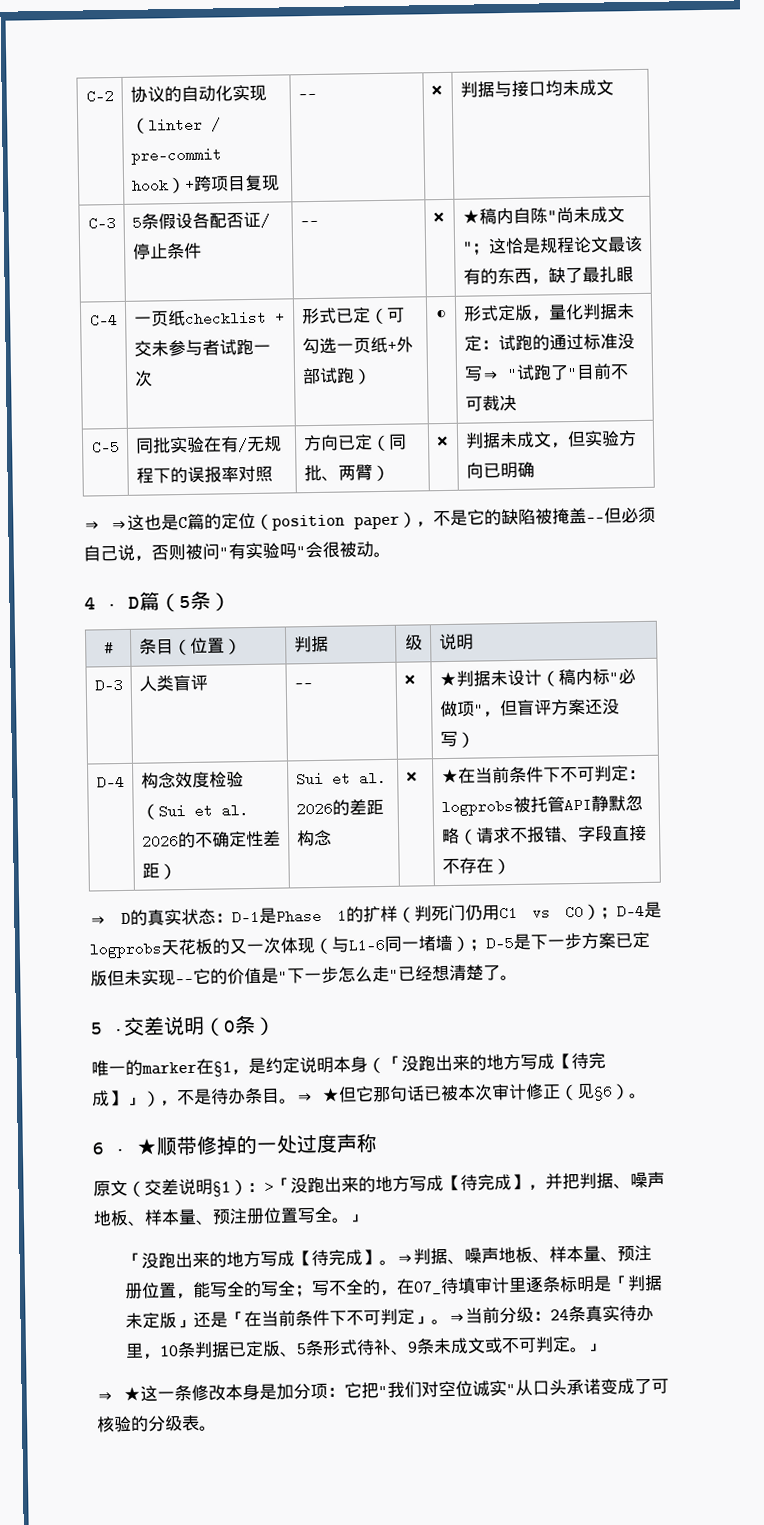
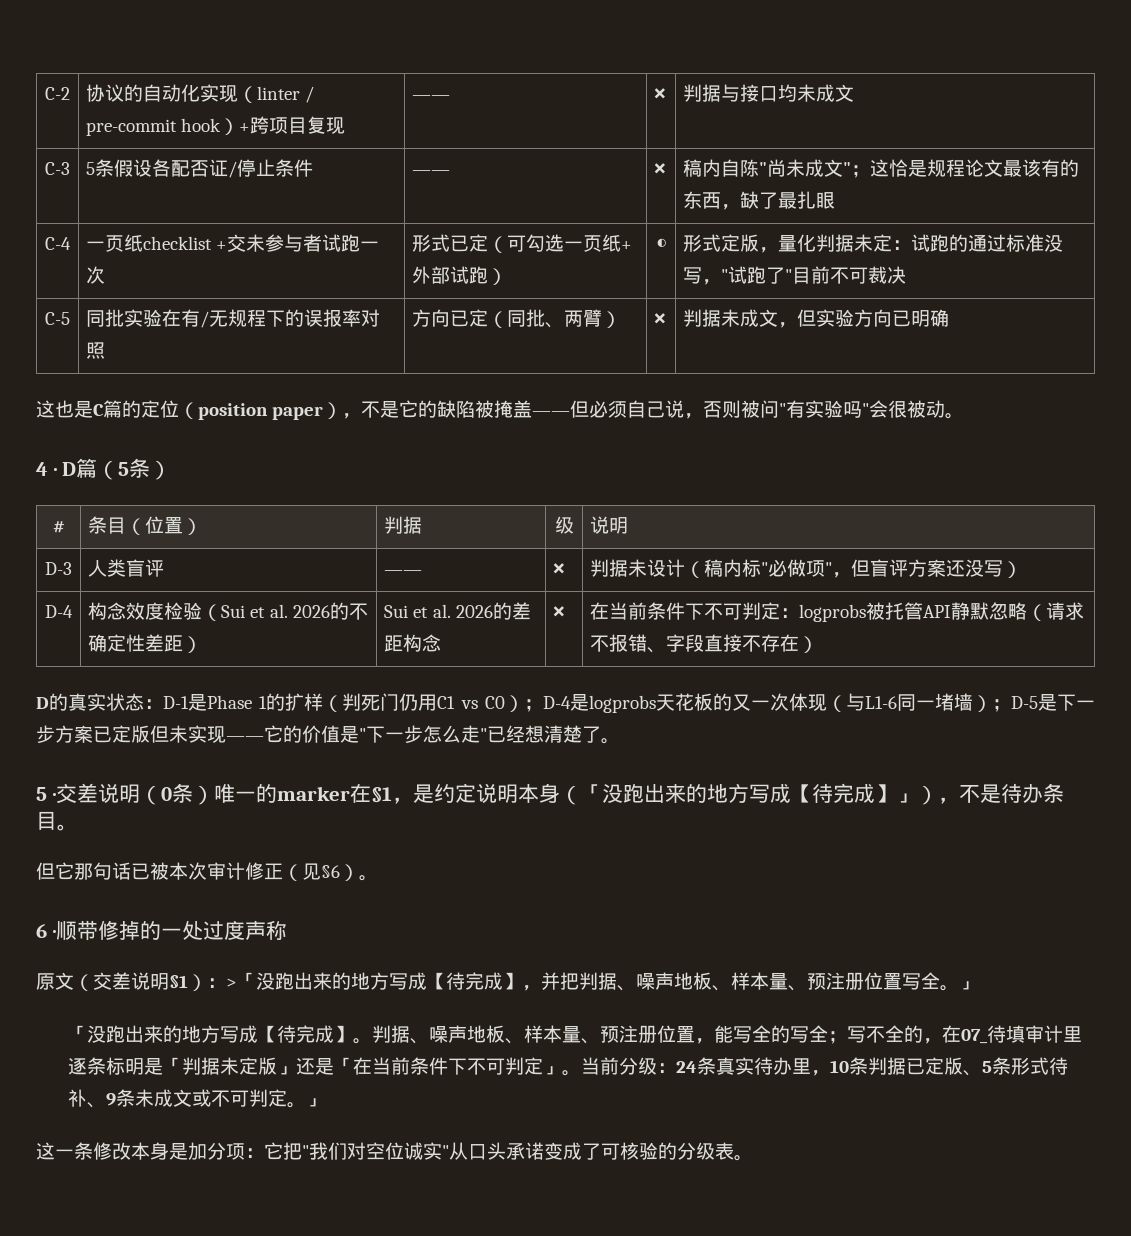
[461,209,480,224] ★ -> (667, 169) none
[481,371,500,380] ⇒ -> [702,279,722,285] ，
[83,520,128,530] ⇒ ⇒ -> (950, 318) none
[438,671,457,687] ★ -> (566, 569) none
[440,768,459,784] ★ -> (566, 612) none
[89,916,107,925] ⇒ -> (819, 644) none
(276, 1026) // -> (214, 795) none
[296,1087,340,1102] ⇒ ★ -> (78, 827) //
[136,1138,157,1155] ★ -> (56, 934) none
[395,1254,414,1263] ⇒ -> (372, 1041) none
[447,1313,466,1323] ⇒ -> (581, 1073) none
[96,1386,141,1402] ⇒ ★ -> (325, 1102) none

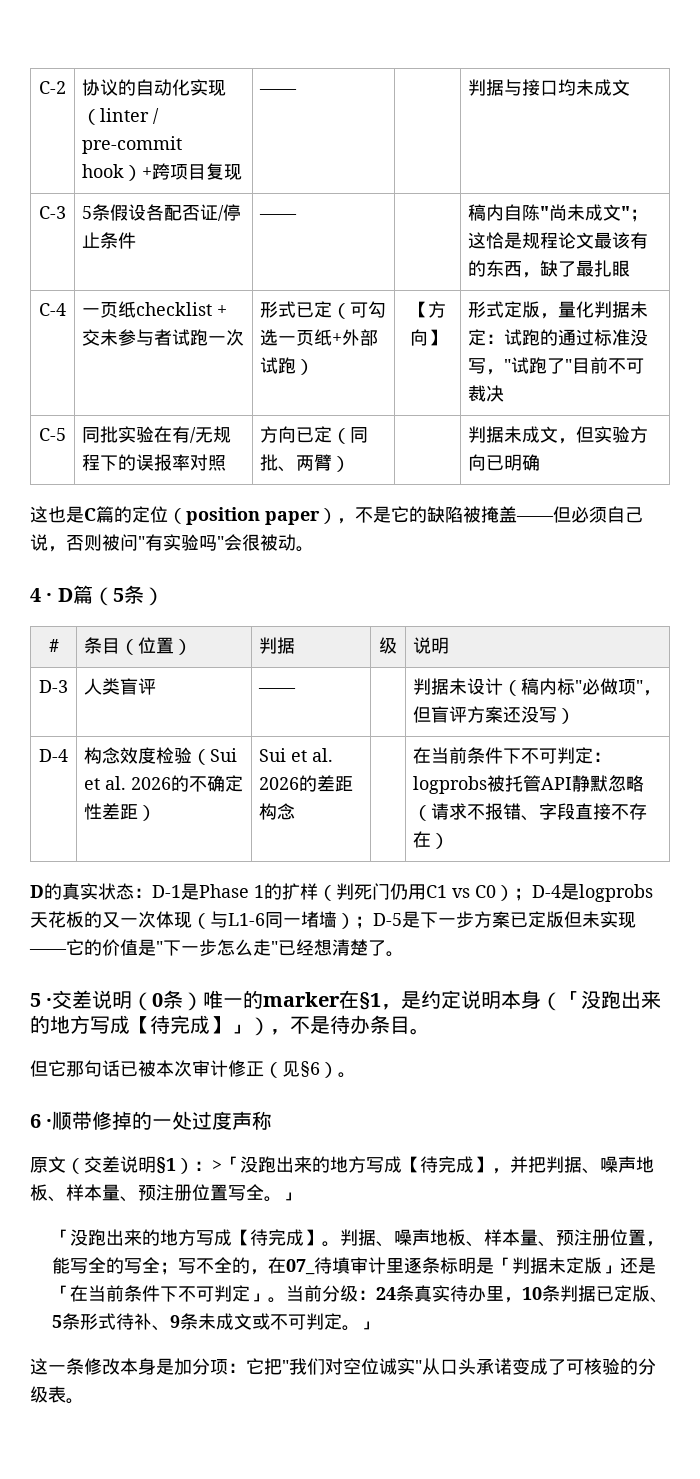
[654,88,667,100] ✖ -> (298, 91) none
[654,163,667,175] ✖ -> (298, 216) none
[655,238,667,250] ◐ -> [409,301,446,318] [409,329,446,346] 【方向】
[654,313,667,325] ✖ -> (351, 464) none
[553,563,566,575] ✖ -> (297, 690) none
[553,606,566,618] ✖ -> (296, 811) none

